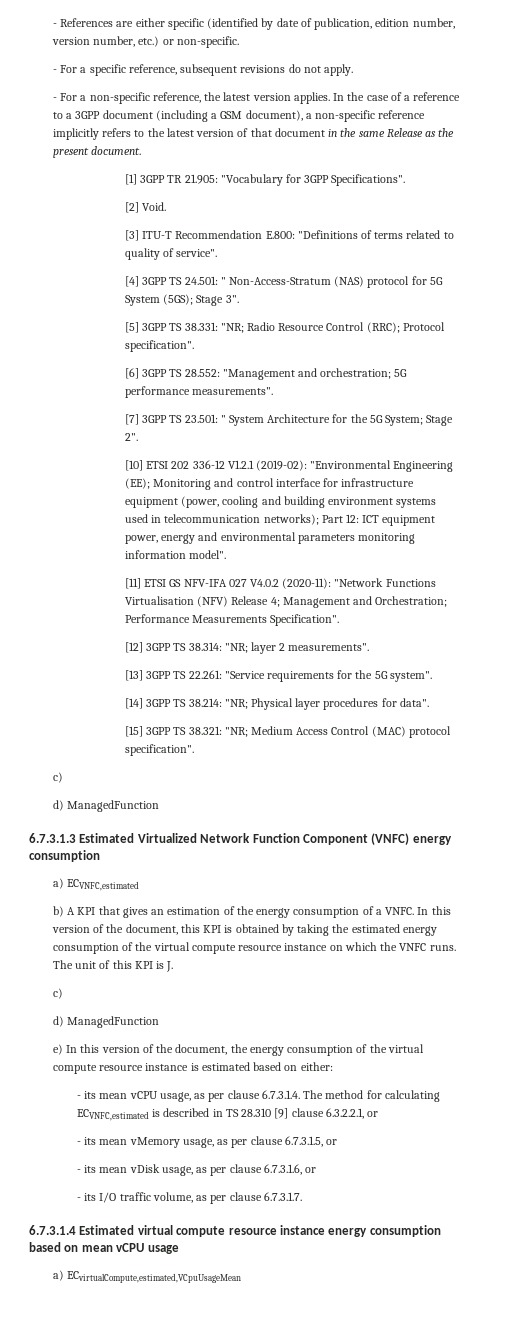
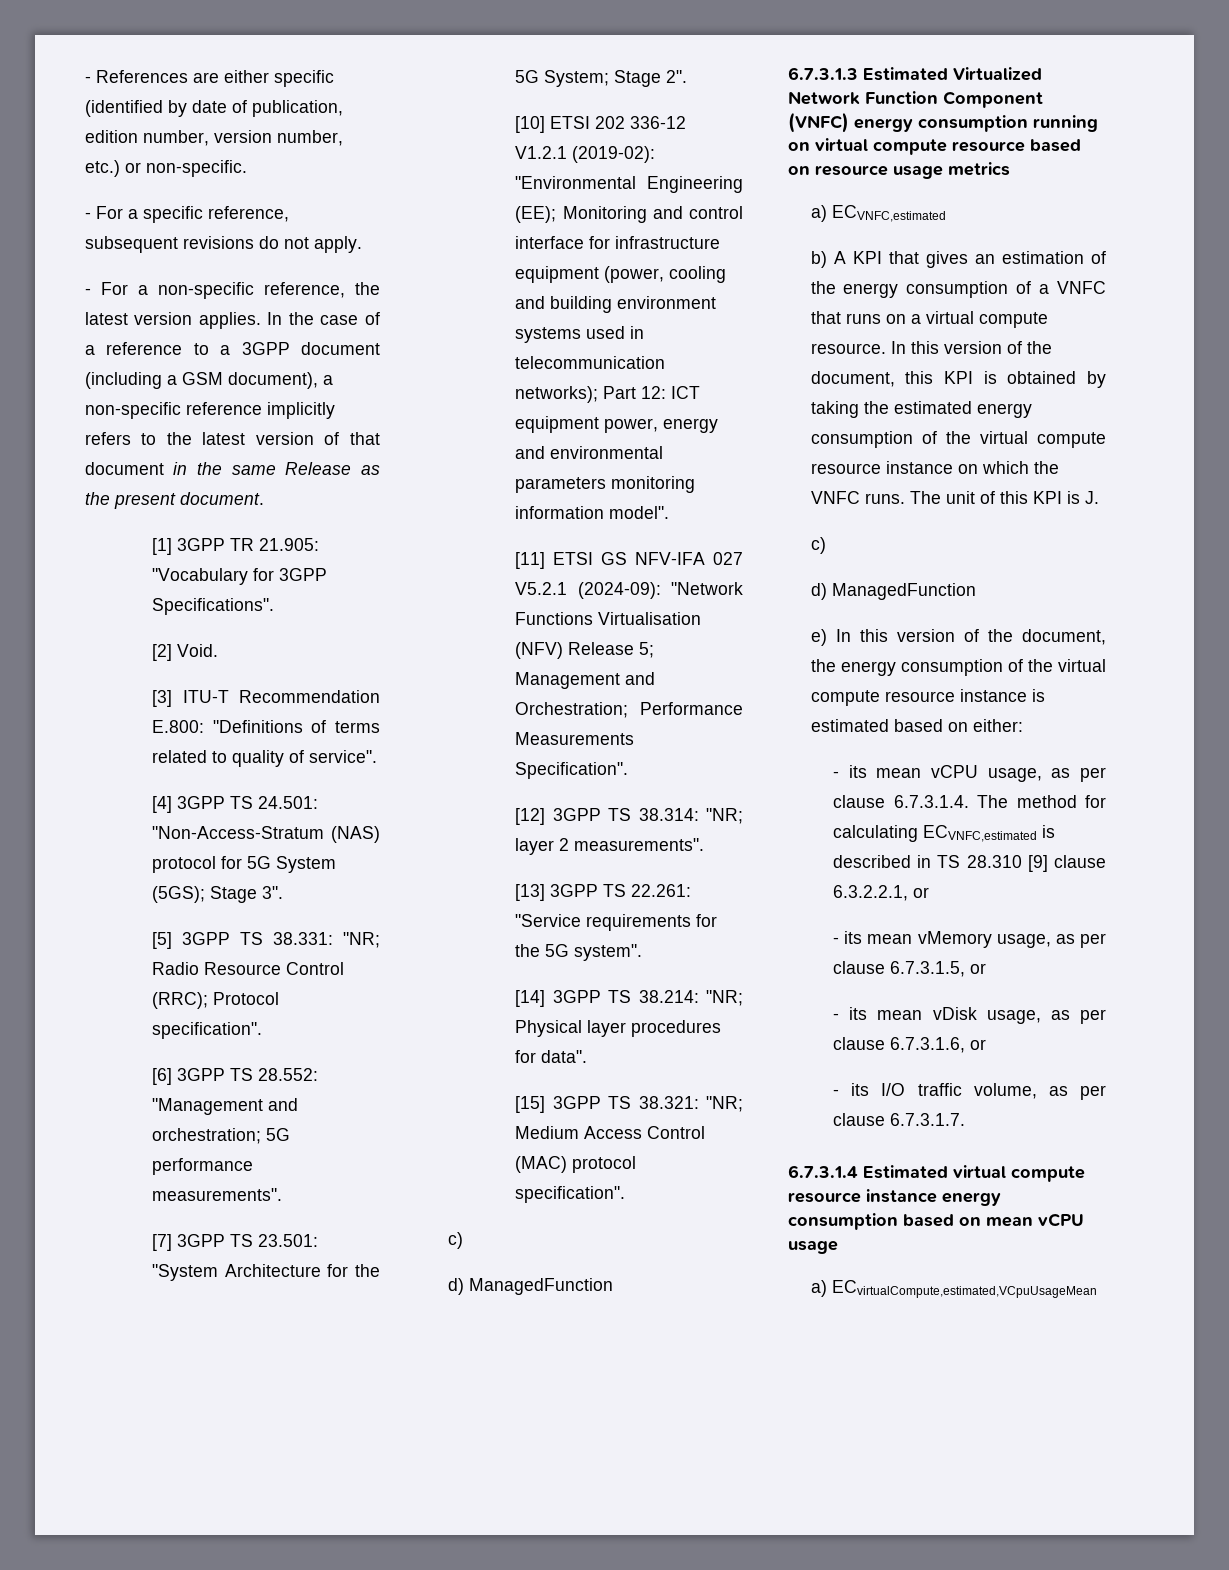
[220,277,331,285] " Non-Access-Stratum -> [152,826,325,839] "Non-Access-Stratum
[220,415,264,426] " System -> [152,1264,219,1281] "System
[249,578,332,589] V4.0.2 (2020-11): -> [515,582,661,599] V5.2.1 (2024-09):
[270,597,280,607] 4; -> [639,642,655,658] 5;
(100, 856) none -> [1033,115,1098,132] [788,138,1081,155] [788,162,1010,179] running on virtual compute resource based on resource usage metrics
[385,907,415,915] VNFC. -> [1057,281,1106,294] [810,311,1048,328] [810,343,886,354] VNFC that runs on a virtual compute resource.

